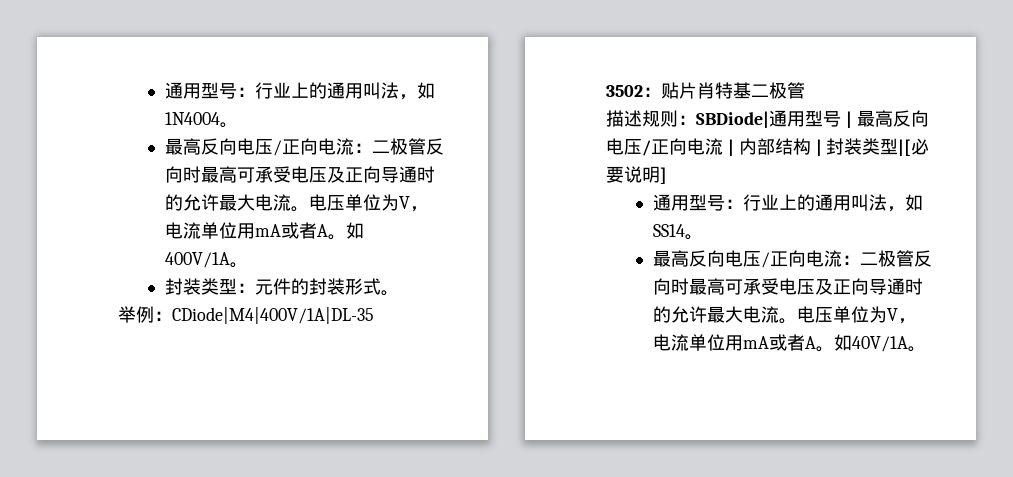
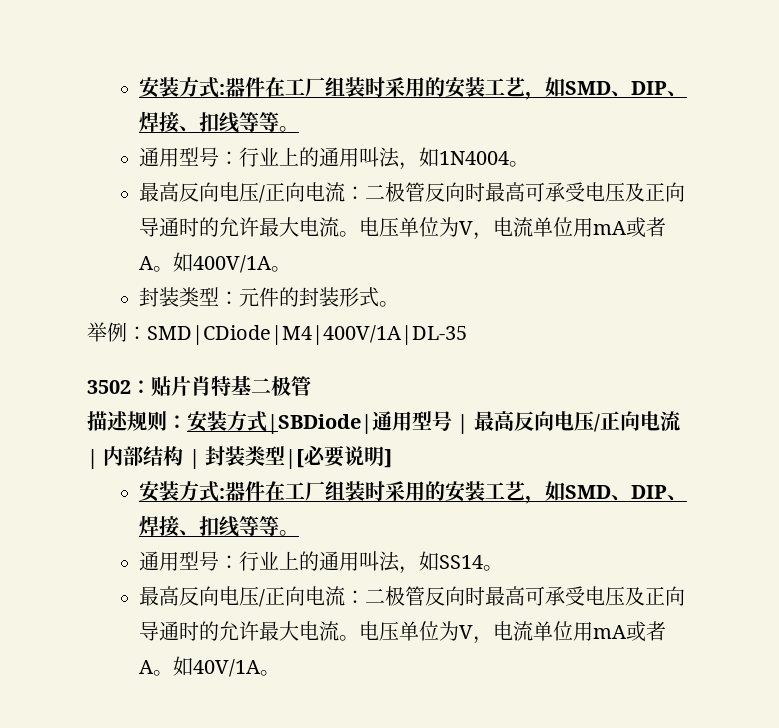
(164, 90) none -> [139,77,688,100] [138,111,300,133] 安装方式:器件在工厂组装时采用的安装工艺，如SMD、DIP、焊接、扣线等等。 //
[172,307,374,324] CDiode|M4|400V/1A|DL-35 -> [147,325,467,345] SMD|CDiode|M4|400V/1A|DL-35
[696,111,769,128] SBDiode| -> [187,411,372,434] 安装方式|SBDiode|
(667, 175) none -> [139,481,688,504] [138,515,300,537] // 安装方式:器件在工厂组装时采用的安装工艺，如SMD、DIP、焊接、扣线等等。

